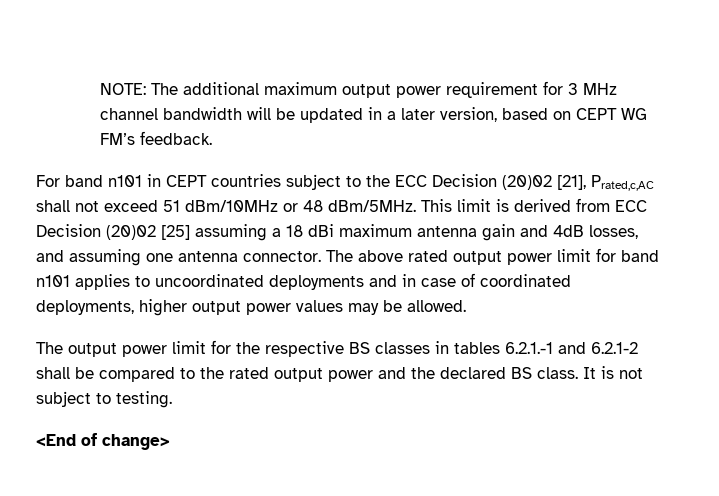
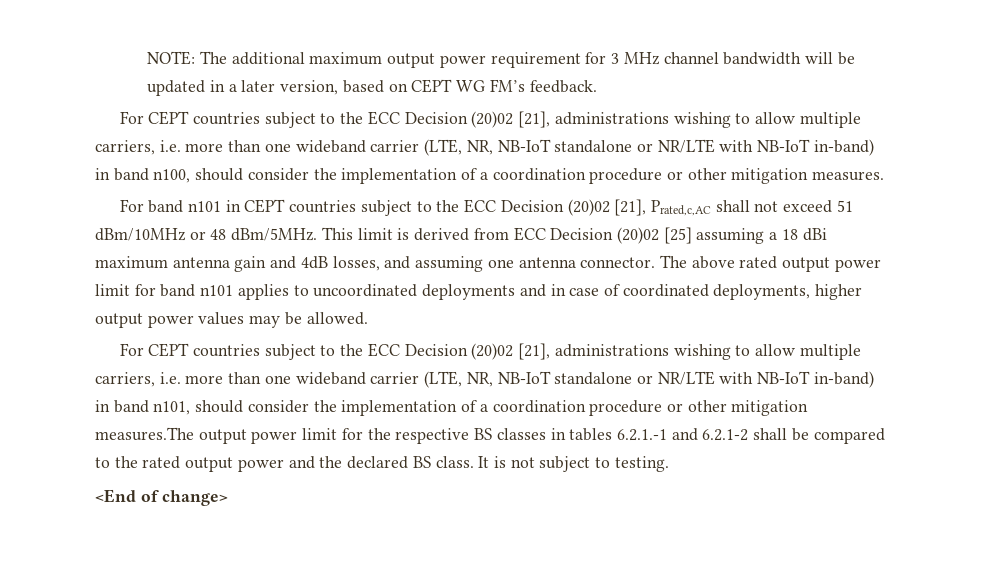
(213, 138) none -> [119,111,861,128] [95,139,874,156] [95,168,885,184] // For CEPT countries subject to the ECC Decision (20)02 [21], administrations wishing to allow multiple carriers, i.e. more than one wideband carrier (LTE, NR, NB-IoT standalone or NR/LTE with NB-IoT in-band) in band n100, should consider the implementation of a coordination procedure or other mitigation measures.
[36,342,63,354] The -> [119,343,861,360] [95,371,874,388] [95,400,809,416] [95,427,194,441] For CEPT countries subject to the ECC Decision (20)02 [21], administrations wishing to allow multiple carriers, i.e. more than one wideband carrier (LTE, NR, NB-IoT standalone or NR/LTE with NB-IoT in-band) in band n101, should consider the implementation of a coordination procedure or other mitigation measures.The

